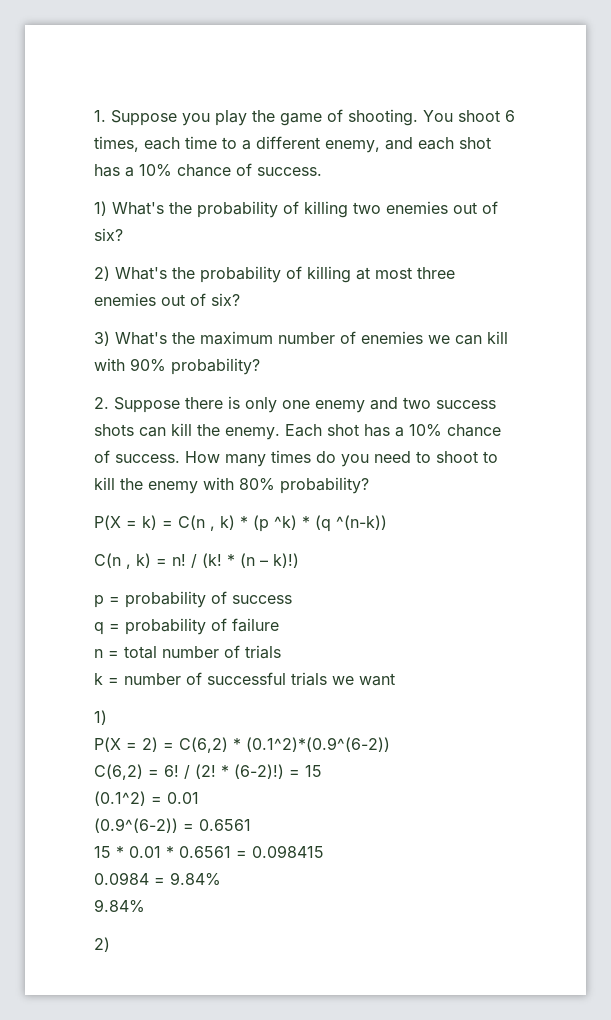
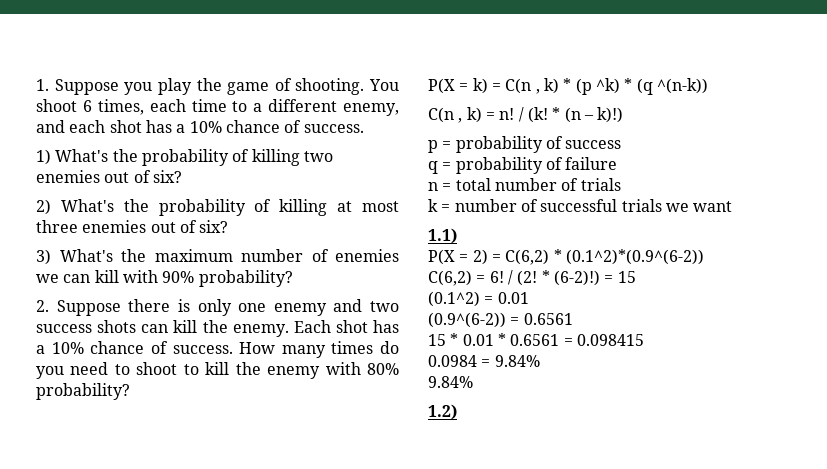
[94,710,107,725] 1) -> [428,228,457,244] 1.1)
[94,937,110,952] 2) -> [428,404,457,420] 1.2)

